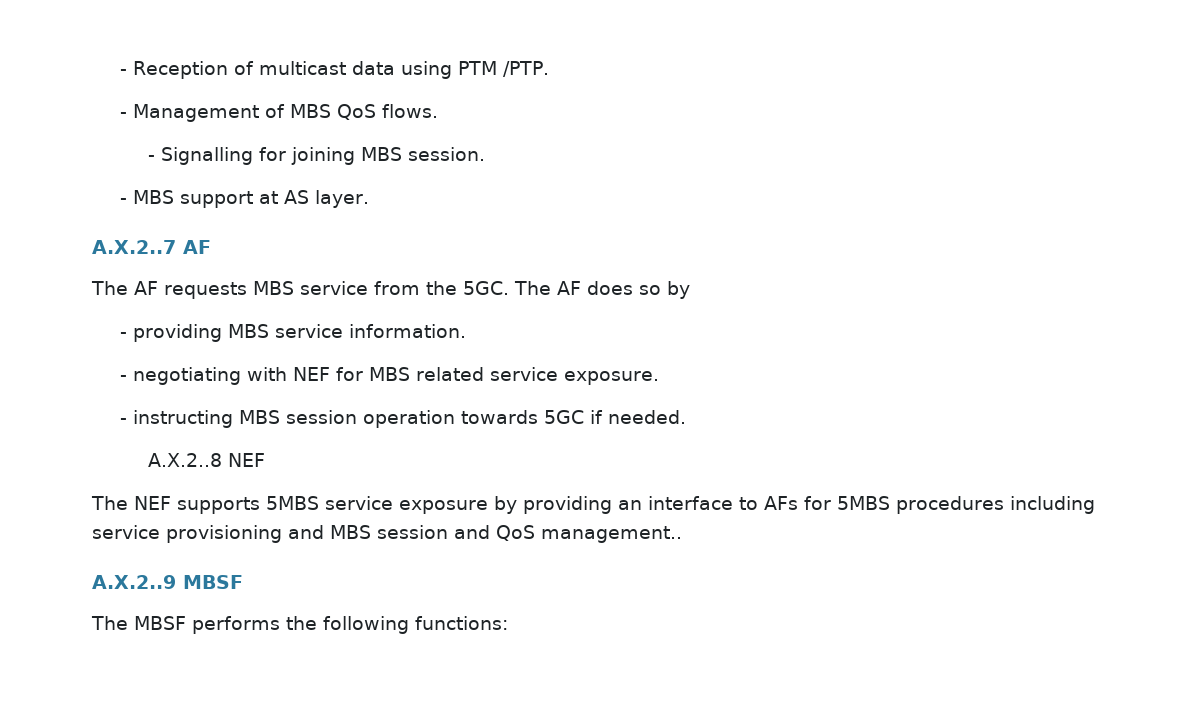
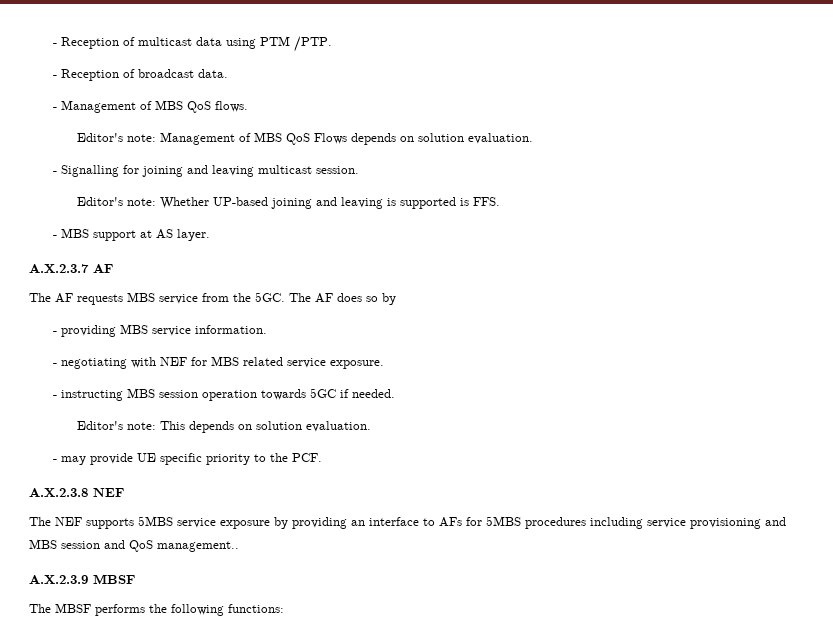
(550, 69) none -> [53,69,229,81] // - Reception of broadcast data.
[148,147,486,165] - Signalling for joining MBS session. -> [77,132,534,145] [53,165,360,177] [77,197,501,209] Editor's note: Management of MBS QoS Flows depends on solution evaluation. // - Signalling for joining and leaving multicast session. // Editor's note: Whether UP-based joining and leaving is supported is FFS.
[92,240,176,254] A.X.2..7 -> [29,264,89,273] A.X.2.3.7
[148,453,223,467] A.X.2..8 -> [77,421,372,433] [53,453,323,465] [29,488,88,497] Editor's note: This depends on solution evaluation. // - may provide UE specific priority to the PCF. // A.X.2.3.8
[92,575,176,589] A.X.2..9 -> [29,575,88,584] A.X.2.3.9

